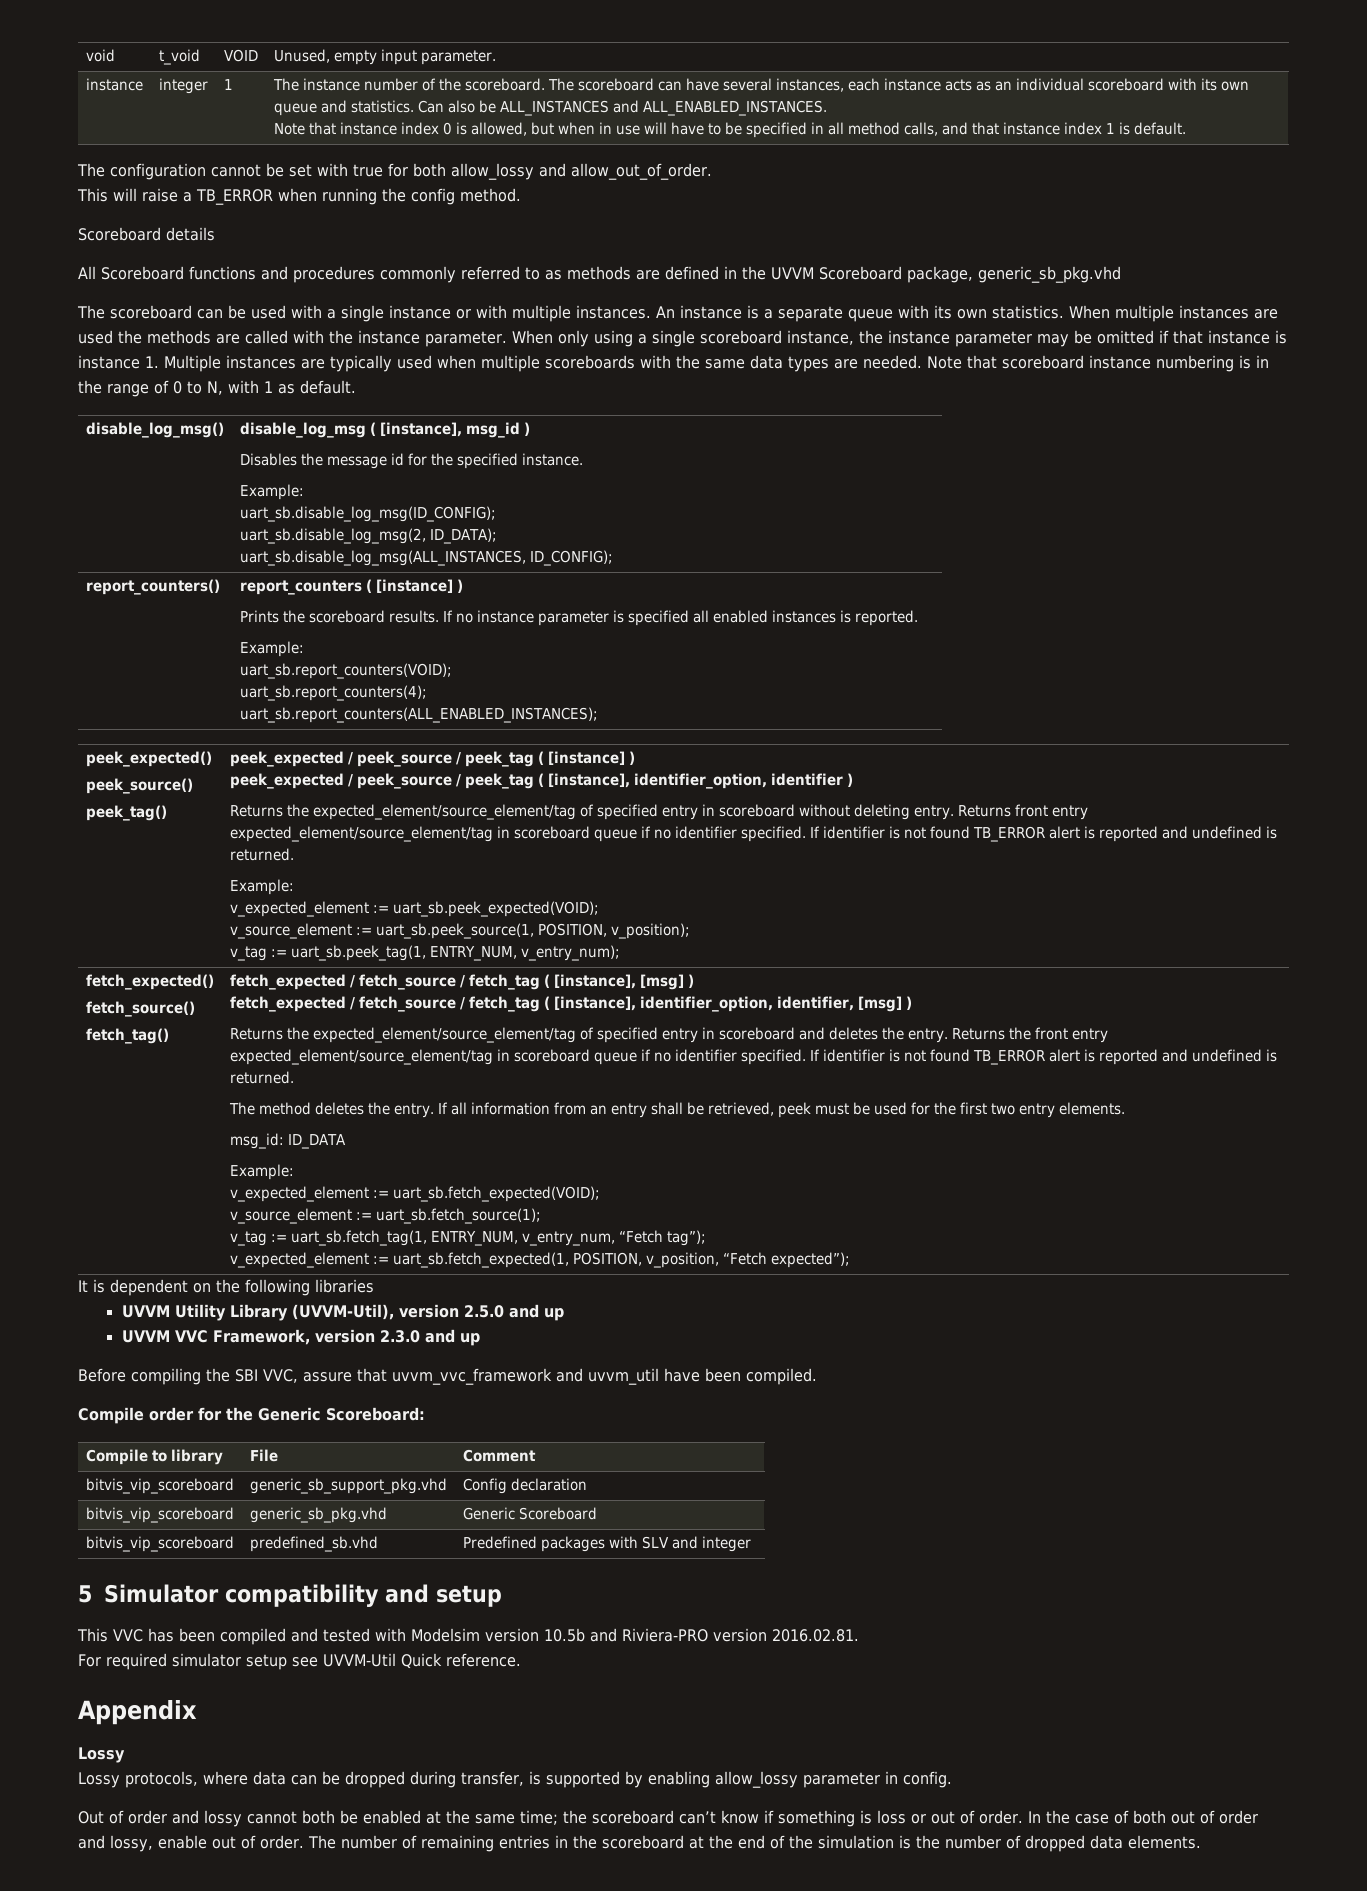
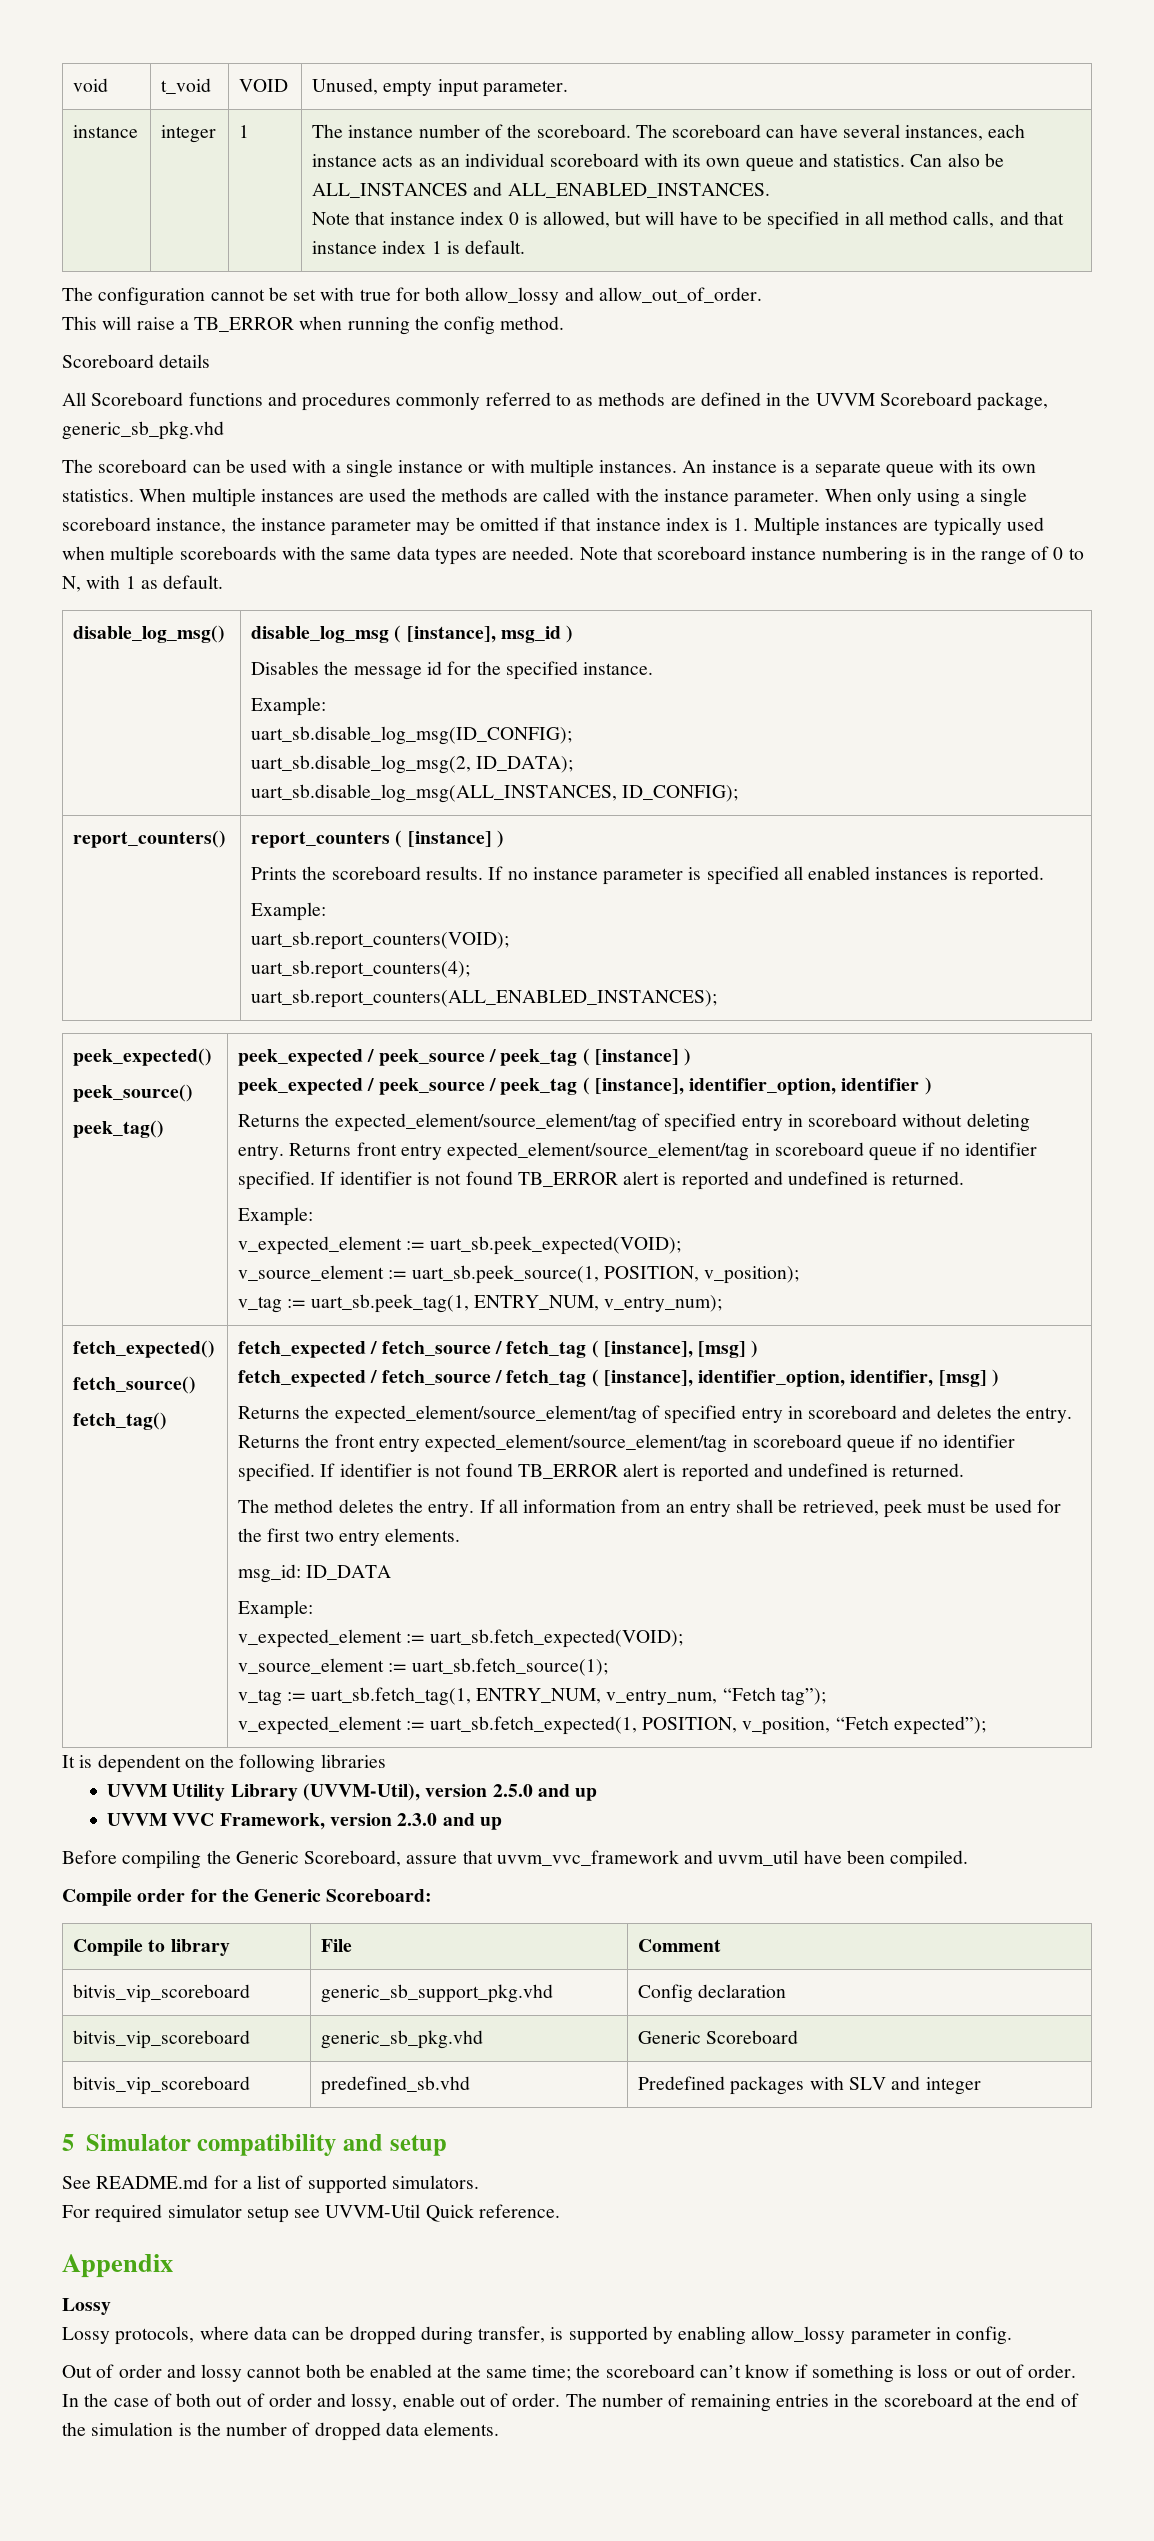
[557,122,640,135] when in use -> (642, 218) none
[1274,330,1287,344] [78,355,140,369] is instance -> [665,517,729,531] index is
[235,1369,298,1383] SBI VVC, -> [235,1850,402,1867] Generic Scoreboard,
[77,1628,859,1645] This VVC has been compiled and tested with Modelsim version 10.5b and Riviera-PRO version 2016.02.81. -> [62,2175,479,2194] See README.md for a list of supported simulators.

